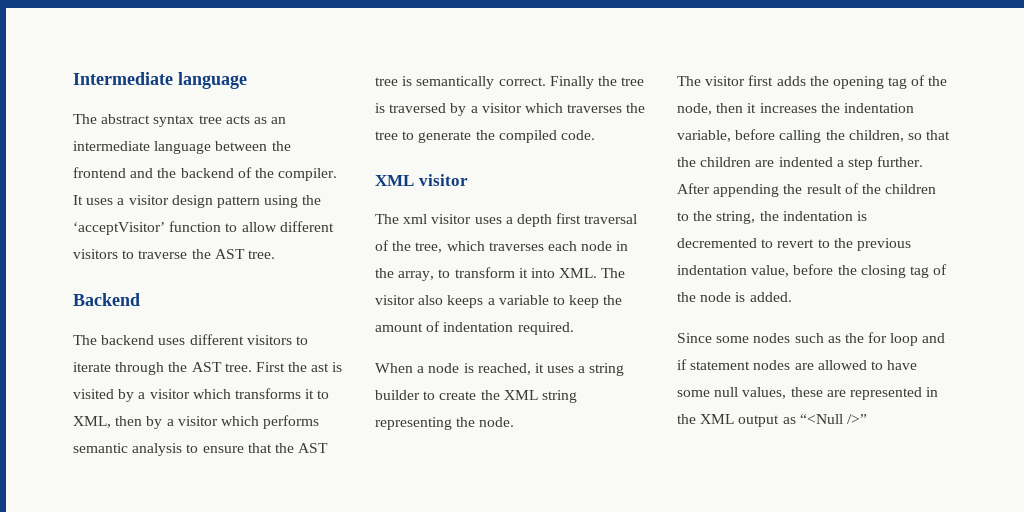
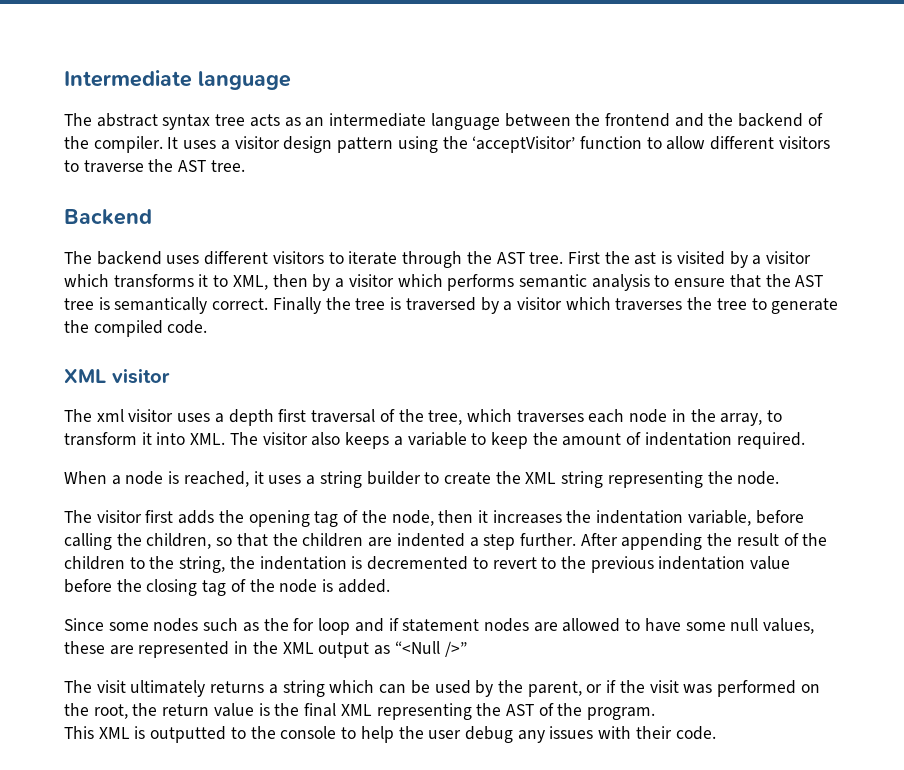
[751,265,790,277] value, -> [750,556,791,570] value
(867, 419) none -> [64,680,820,697] [64,703,656,720] [64,726,716,743] // The visit ultimately returns a string which can be used by the parent, or if the visit was performed on the root, the return value is the final XML representing the AST of the program. // This XML is outputted to the console to help the user debug any issues with their code.

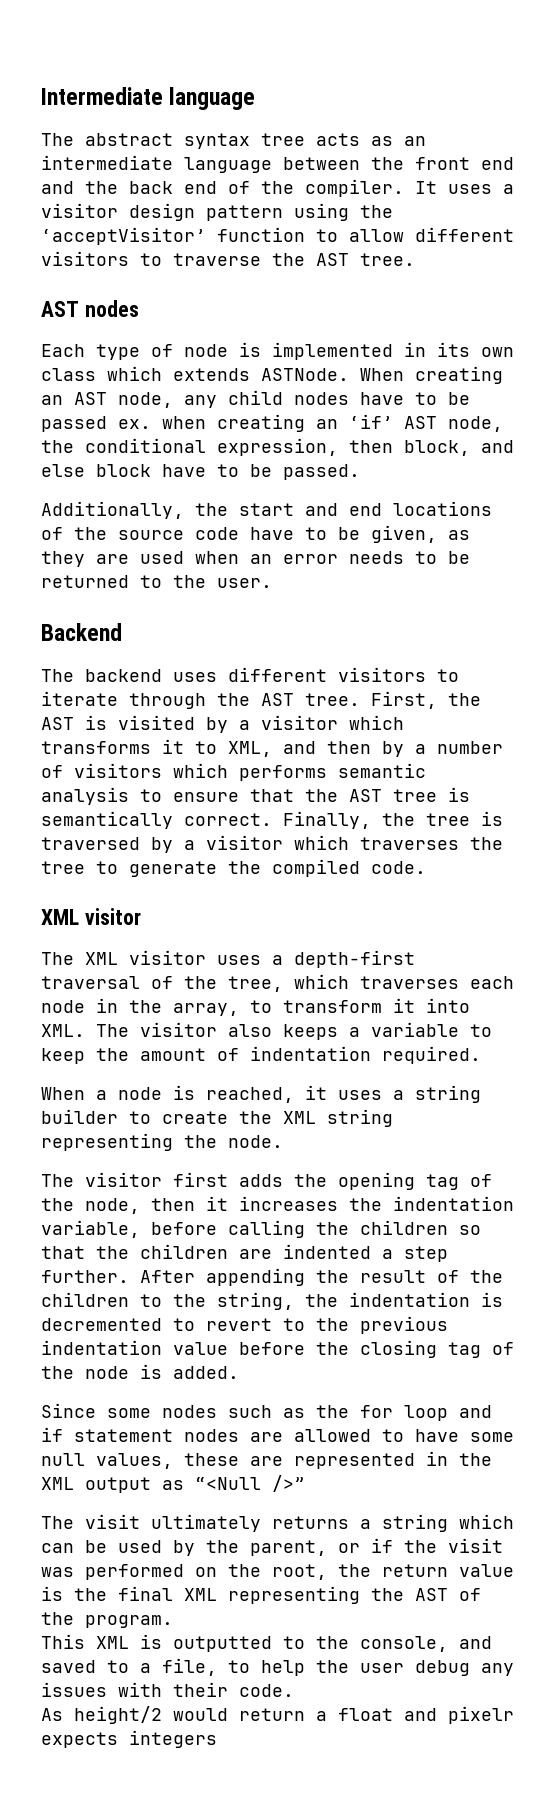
[604,113,804,127] frontend and the backend -> [415,157,514,170] [41,181,217,194] front end and the back end
(245, 166) none -> [41,300,139,317] [41,342,514,360] [41,366,503,384] [41,390,470,408] [41,414,503,432] [41,438,514,456] [41,464,360,480] [41,501,492,519] [41,525,470,543] [41,551,470,567] [41,575,272,588] // AST nodes // Each type of node is implemented in its own class which extends ASTNode. When creating an AST node, any child nodes have to be passed ex. when creating an ‘if’ AST node, the conditional expression, then block, and else block have to be passed. // Additionally, the start and end locations of the source code have to be given, as they are used when an error needs to be returned to the user.
[567,251,657,265] First the ast -> [371,691,481,709] [41,717,74,730] First, the AST
(268, 282) none -> [283,741,316,754] and
[348,274,394,287] visitor -> [437,741,503,754] [41,763,162,778] number of visitors
[272,297,321,314] Finally -> [283,811,371,829] Finally,
[96,409,124,422] xml -> [85,952,118,965] XML
[228,409,307,426] depth first -> [294,950,415,968] depth-first
[146,533,212,549] children, -> [360,1220,448,1235] children
[280,726,337,739] console -> [360,1636,492,1652] [41,1658,217,1676] console, and saved to a file,
(716, 733) none -> [41,1706,514,1724] [41,1730,217,1748] // As height/2 would return a float and pixelr expects integers

